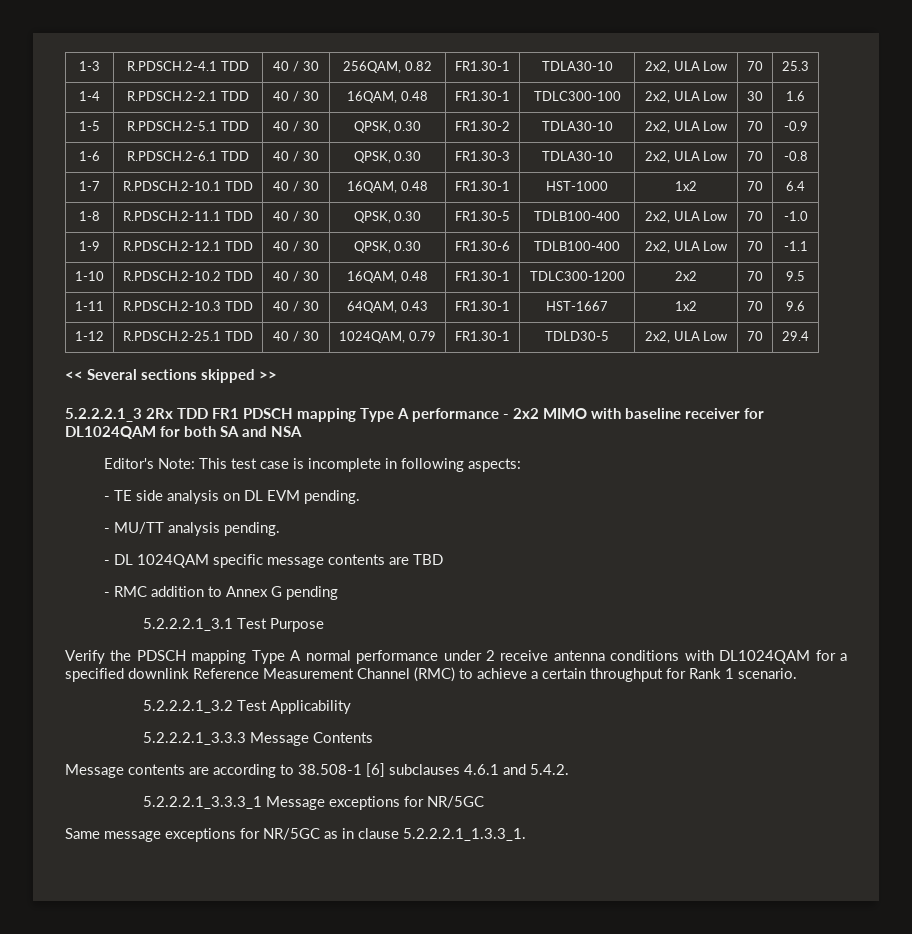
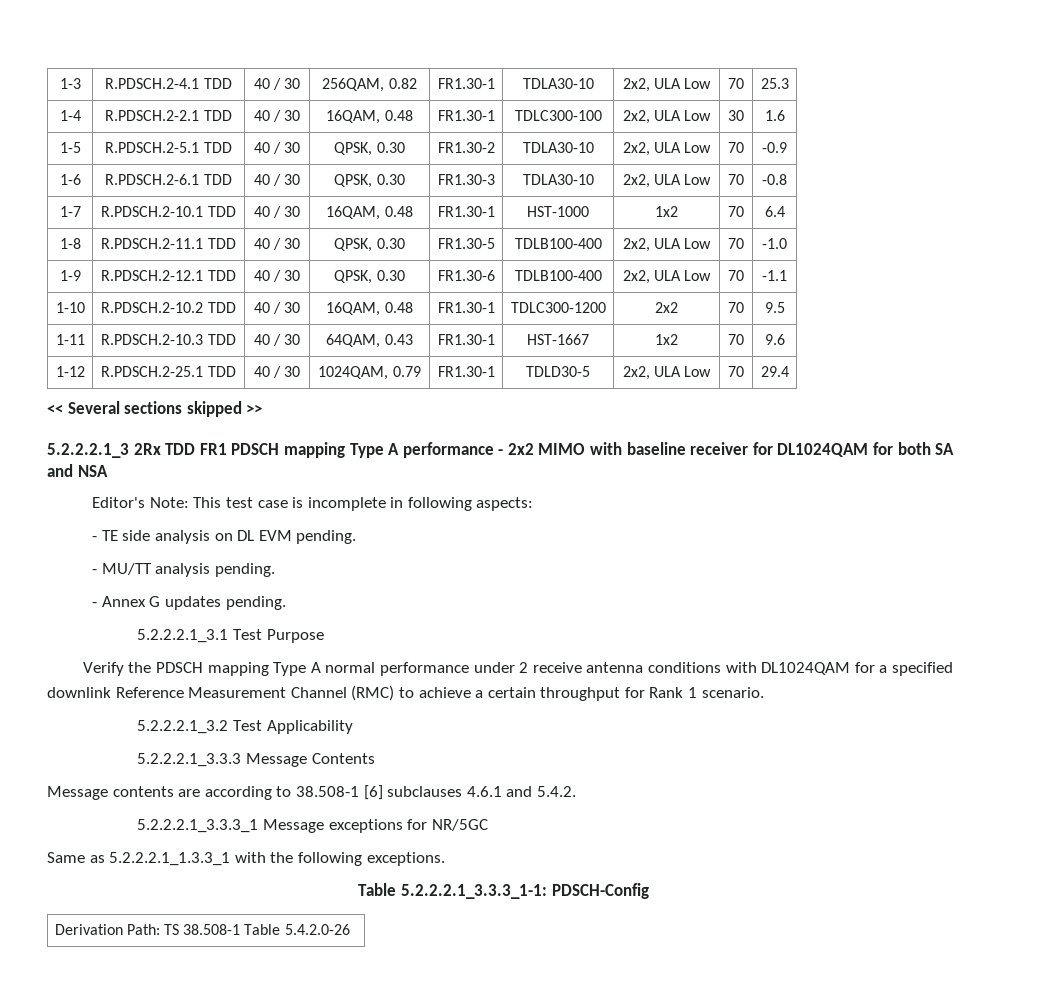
[113,554,443,568] [103,586,338,600] DL 1024QAM specific message contents are TBD // - RMC addition to Annex G pending -> [101,596,286,610] Annex G updates pending.
[104,828,526,842] message exceptions for NR/5GC as in clause 5.2.2.2.1_1.3.3_1. -> [89,852,445,866] [358,883,649,899] [54,924,350,935] as 5.2.2.2.1_1.3.3_1 with the following exceptions. // Table 5.2.2.2.1_3.3.3_1-1: PDSCH-Config // Derivation Path: TS 38.508-1 Table 5.4.2.0-26

